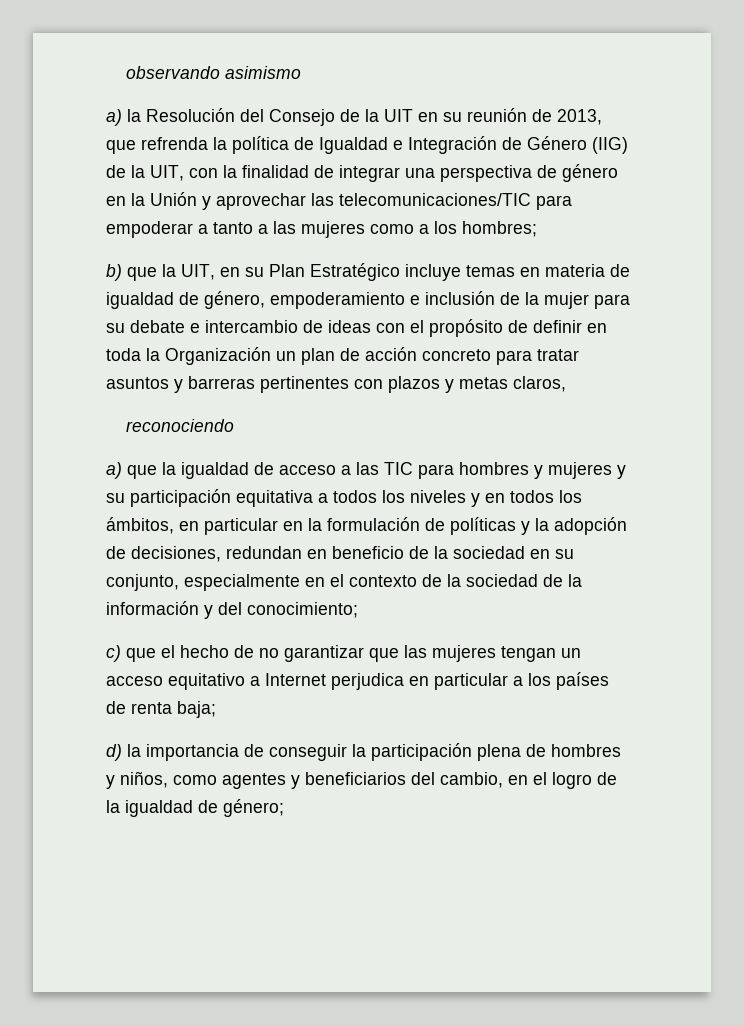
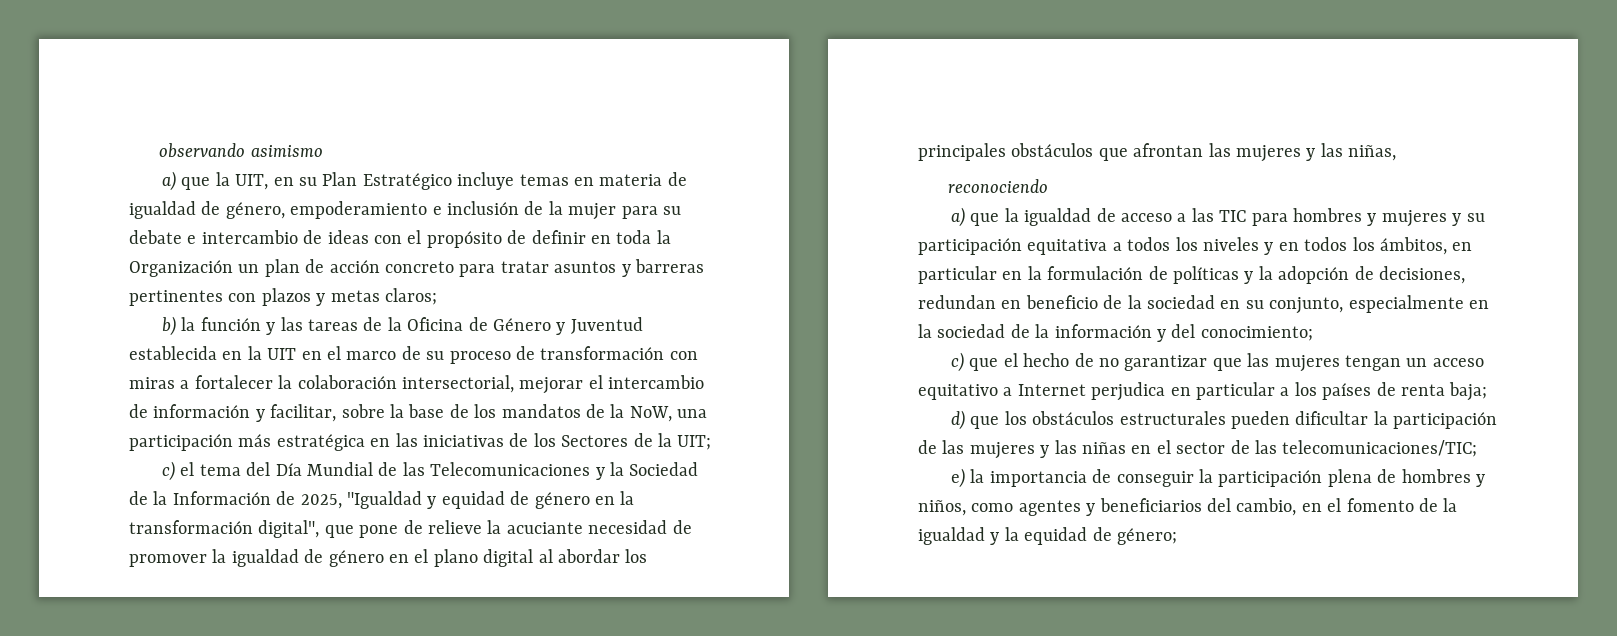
[127,108,602,126] [106,136,628,154] [106,164,618,182] [106,192,572,210] [106,221,537,238] [106,264,122,281] la Resolución del Consejo de la UIT en su reunión de 2013, que refrenda la política de Igualdad e Integración de Género (IIG) de la UIT, con la finalidad de integrar una perspectiva de género en la Unión y aprovechar las telecomunicaciones/TIC para empoderar a tanto a las mujeres como a los hombres; // b) -> (177, 181) none
[513,376,566,392] claros, -> [385,288,437,305] [162,316,643,336] [129,346,698,364] [129,375,705,394] [129,404,708,422] [129,433,712,451] [162,461,699,481] [129,491,635,509] [129,520,692,538] [129,549,648,567] [918,143,1397,162] claros; // b) la función y las tareas de la Oficina de Género y Juventud establecida en la UIT en el marco de su proceso de transformación con miras a fortalecer la colaboración intersectorial, mejorar el intercambio de información y facilitar, sobre la base de los mandatos de la NoW, una participación más estratégica en las iniciativas de los Sectores de la UIT; // c) el tema del Día Mundial de las Telecomunicaciones y la Sociedad de la Información de 2025, "Igualdad y equidad de género en la transformación digital", que pone de relieve la acuciante necesidad de promover la igualdad de género en el plano digital al abordar los principales obstáculos que afrontan las mujeres y las niñas,
[330,574,442,587] el contexto de -> (1489, 304) none
(122, 752) none -> [970,411,1498,429] [918,440,1478,459] [951,468,966,488] que los obstáculos estructurales pueden dificultar la participación de las mujeres y las niñas en el sector de las telecomunicaciones/TIC; // e)
[552,772,592,789] logro -> [1346,498,1414,512] fomento
(193, 808) none -> [990,527,1088,545] y la equidad

